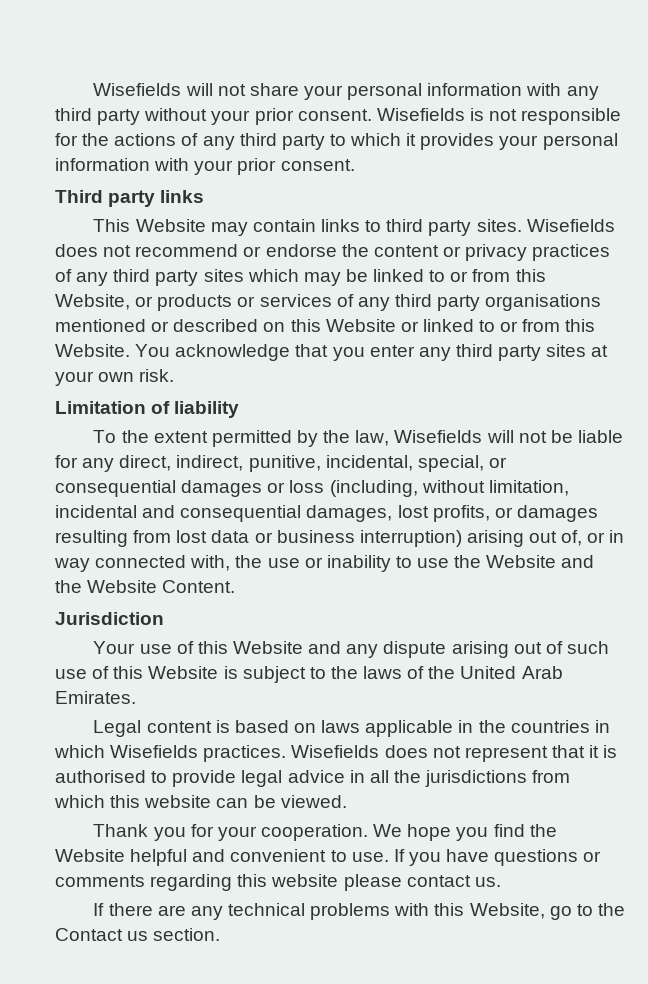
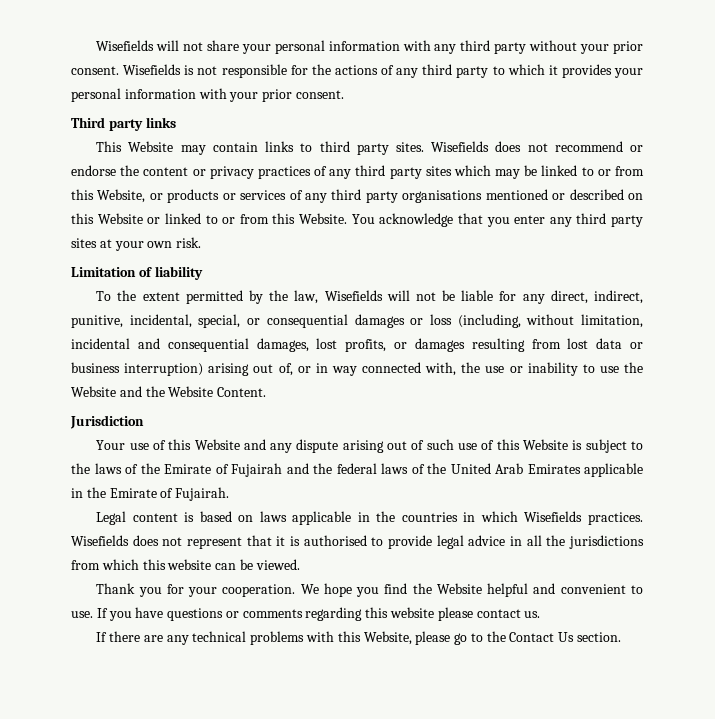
[460,666,563,679] [55,691,136,704] United Arab Emirates. -> [164,463,643,477] [71,487,230,501] Emirate of Fujairah and the federal laws of the United Arab Emirates applicable in the Emirate of Fujairah.
(545, 911) none -> [415,631,451,645] please
[127,931,149,941] us -> [558,632,575,642] Us

